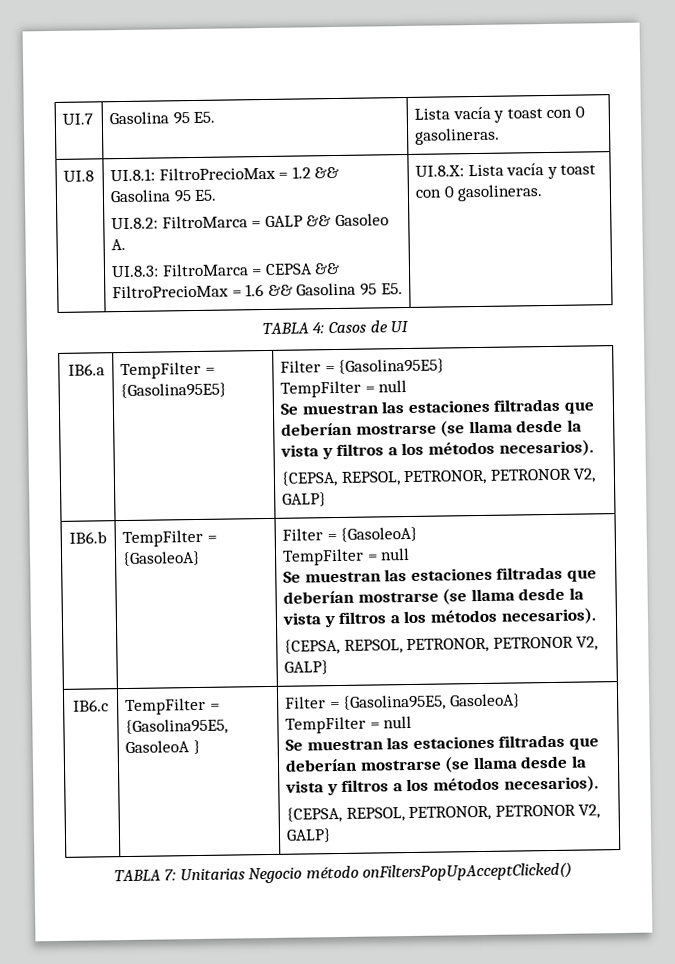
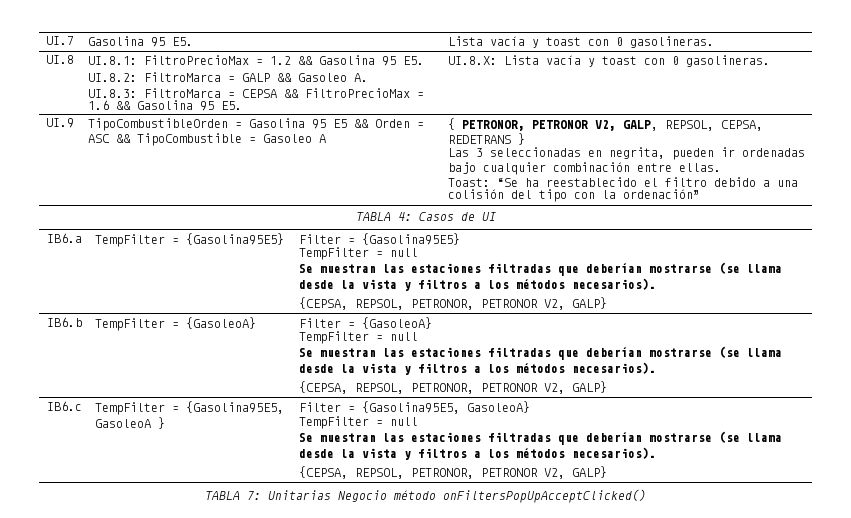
(544, 193) none -> [45,118,74,128] [87,118,424,131] [87,133,326,146] [447,118,763,131] [447,133,525,145] [447,147,805,160] [447,162,721,175] [447,177,798,187] [447,189,700,202] // UI.9 | TipoCombustibleOrden = Gasolina 95 E5 && Orden = ASC && TipoCombustible = Gasoleo A | { PETRONOR, PETRONOR V2, GALP, REPSOL, CEPSA, REDETRANS } // Las 3 seleccionadas en negrita, pueden ir ordenadas bajo cualquier combinación entre ellas. // Toast: “Se ha reestablecido el filtro debido a una colisión del tipo con la ordenación”

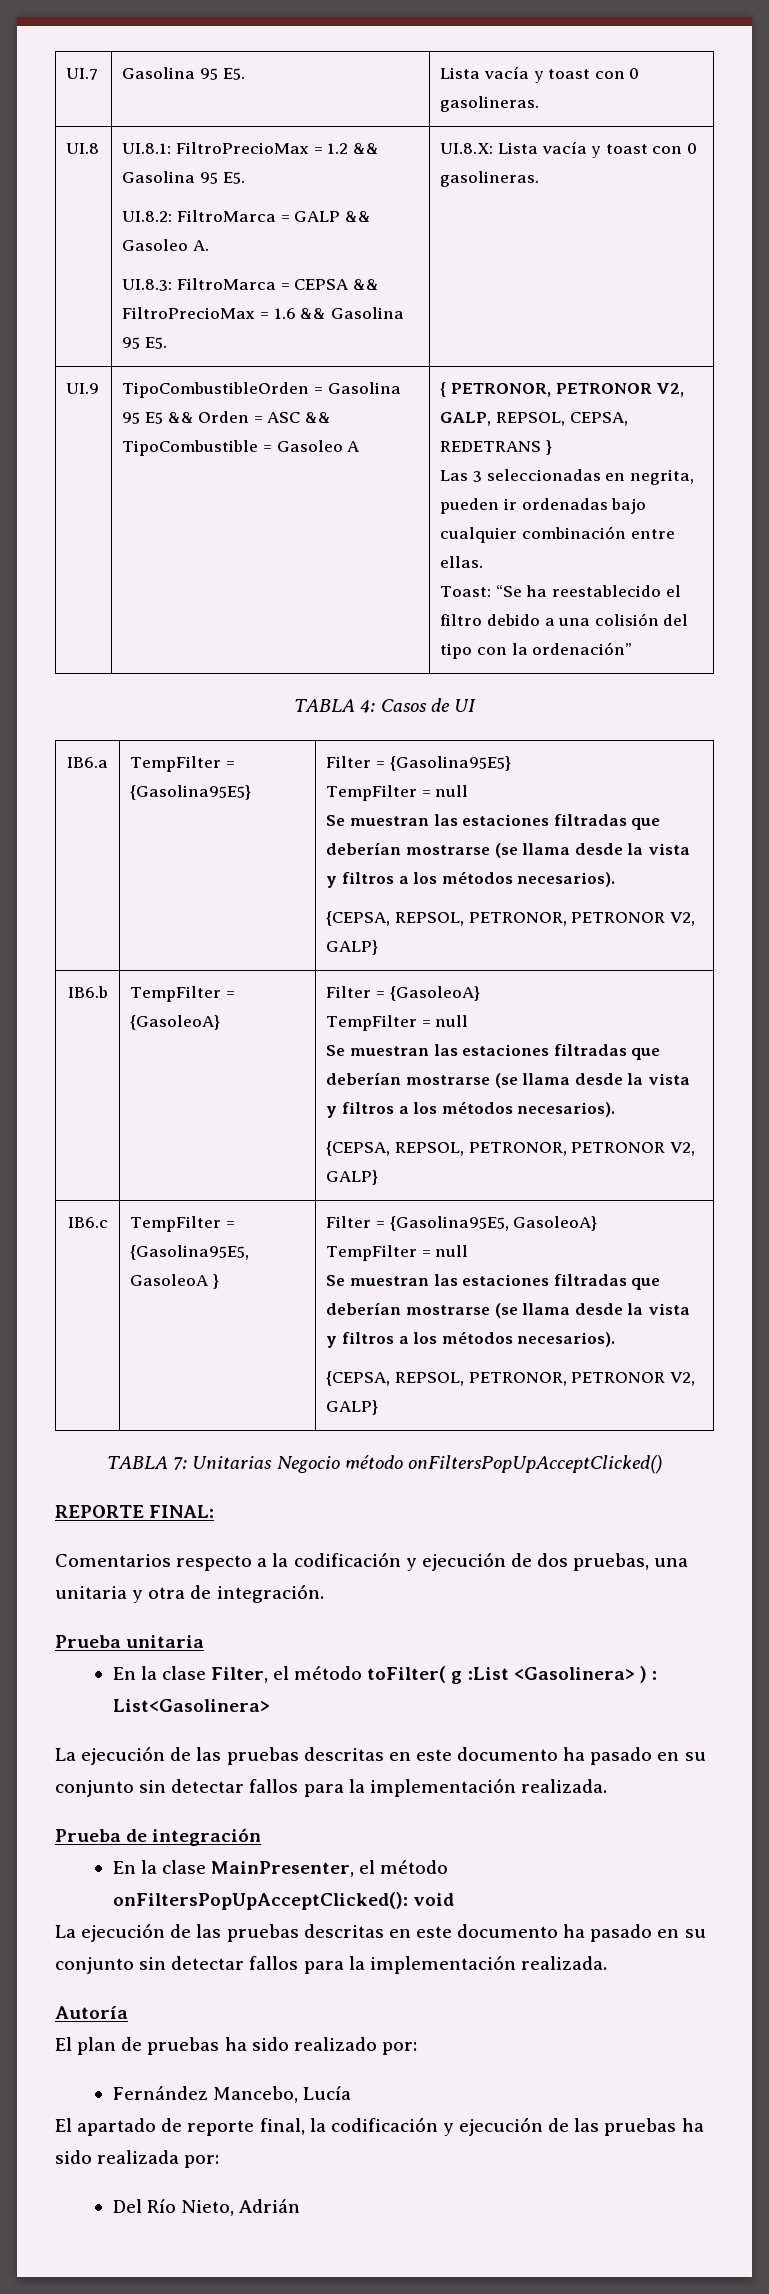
(646, 496) none -> [55,1505,215,1518] [55,1552,689,1571] [55,1584,324,1603] [55,1635,205,1648] [112,1666,657,1684] [112,1699,270,1712] [55,1746,706,1765] [55,1778,607,1797] [55,1828,262,1846] [112,1860,449,1877] [112,1892,454,1910] [55,1923,706,1942] [55,1955,607,1974] [55,2006,128,2019] [55,2037,417,2055] [112,2086,351,2103] [55,2117,704,2136] [55,2150,220,2168] [112,2199,300,2216] // REPORTE FINAL: // Comentarios respecto a la codificación y ejecución de dos pruebas, una unitaria y otra de integración. // Prueba unitaria // En la clase Filter, el método toFilter( g :List <Gasolinera> ) : List<Gasolinera> // La ejecución de las pruebas descritas en este documento ha pasado en su conjunto sin detectar fallos para la implementación realizada. // Prueba de integración // En la clase MainPresenter, el método onFiltersPopUpAcceptClicked(): void // La ejecución de las pruebas descritas en este documento ha pasado en su conjunto sin detectar fallos para la implementación realizada. // Autoría // El plan de pruebas ha sido realizado por: // Fernández Mancebo, Lucía // El apartado de reporte final, la codificación y ejecución de las pruebas ha sido realizada por: // Del Río Nieto, Adrián

